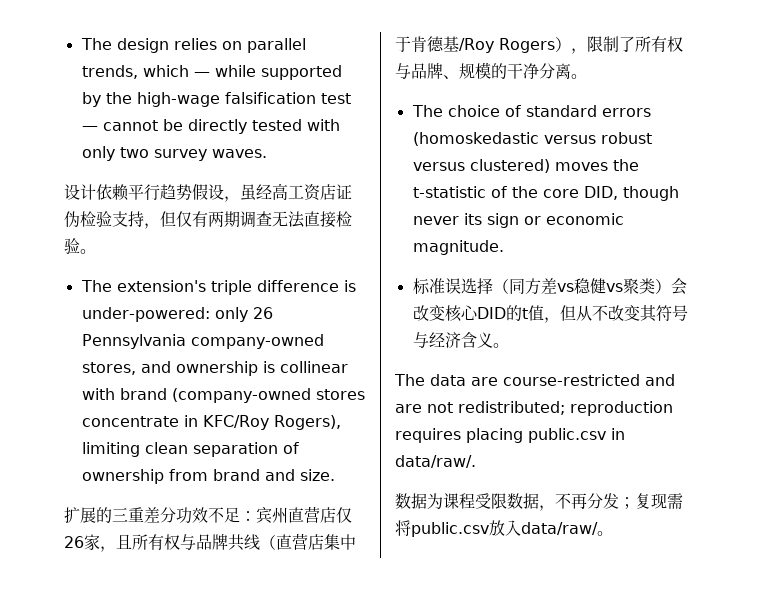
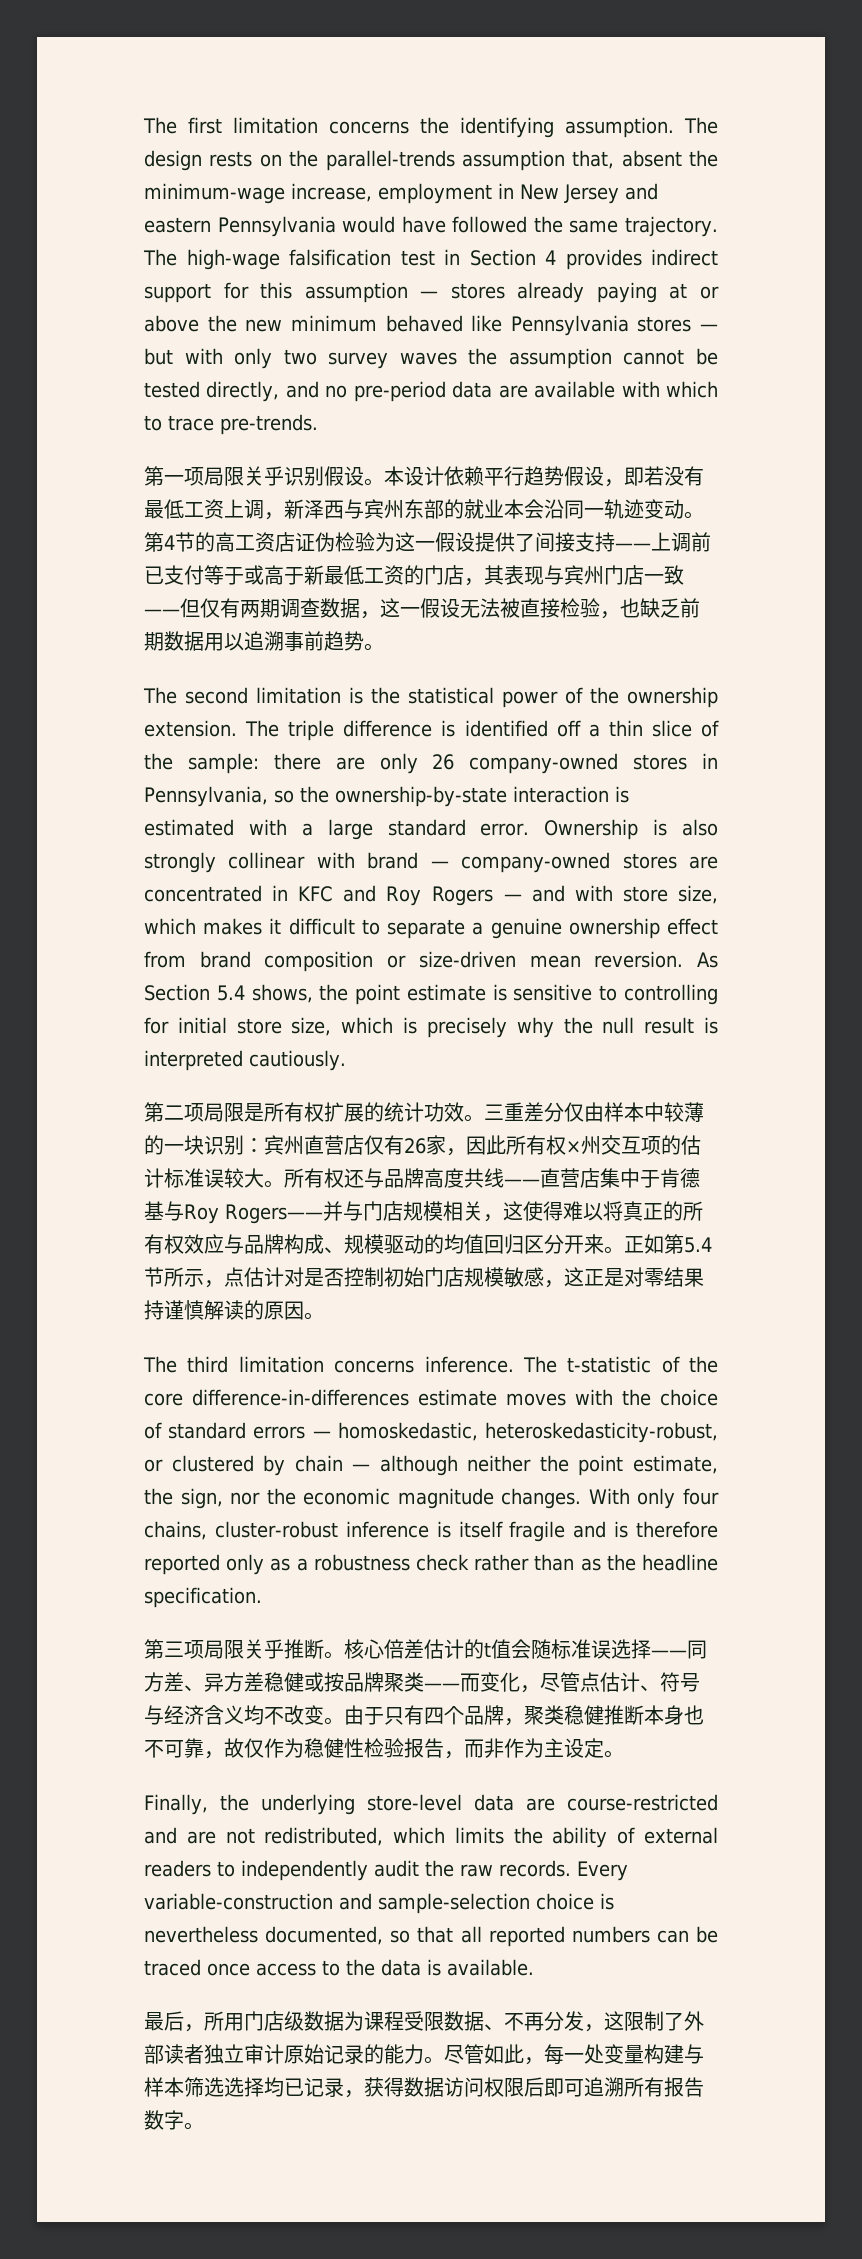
[80,38,306,53] [81,65,342,80] [81,92,351,107] [81,119,340,134] [81,146,267,161] The design relies on parallel trends, which — while supported by the high-wage falsification test — cannot be directly tested with only two survey waves. // -> [143,117,718,138] [144,150,718,171] [144,183,658,204] [144,216,719,237] [143,249,718,270] [144,282,719,303] [144,315,718,336] [144,348,718,369] [144,381,719,402] [144,414,318,435] [144,466,404,486] The first limitation concerns the identifying assumption. The design rests on the parallel-trends assumption that, absent the minimum-wage increase, employment in New Jersey and eastern Pennsylvania would have followed the same trajectory. The high-wage falsification test in Section 4 provides indirect support for this assumption — stores already paying at or above the new minimum behaved like Pennsylvania stores — but with only two survey waves the assumption cannot be tested directly, and no pre-period data are available with which to trace pre-trends. // 第一项局限关乎识别假设。本
[240,183,352,201] [64,211,352,229] [64,238,96,254] [80,280,356,295] [81,307,273,322] [81,334,324,349] [81,361,348,376] [81,388,365,403] [81,415,341,430] [81,442,299,457] [81,469,335,484] [64,507,240,524] 虽经高工资店证伪检验支持，但仅有两期调查无法直接检验。 // The extension's triple difference is under-powered: only 26 Pennsylvania company-owned stores, and ownership is collinear with brand (company-owned stores concentrate in KFC/Roy Rogers), limiting clean separation of ownership from brand and size. // 扩展的三重差分功效不足 -> [624,466,704,486] [144,499,704,520] [144,532,711,552] [144,565,684,586] [144,598,700,619] [144,631,384,651] [143,687,718,708] [144,720,720,741] [144,753,718,774] [144,786,629,807] [144,819,718,840] [144,852,719,873] [144,885,718,906] [144,918,719,939] [144,951,718,972] [144,984,718,1005] [144,1017,718,1038] [144,1050,346,1071] [144,1102,704,1122] [144,1135,244,1155] 即若没有最低工资上调，新泽西与宾州东部的就业本会沿同一轨迹变动。第4节的高工资店证伪检验为这一假设提供了间接支持——上调前已支付等于或高于新最低工资的门店，其表现与宾州门店一致——但仅有两期调查数据，这一假设无法被直接检验，也缺乏前期数据用以追溯事前趋势。 // The second limitation is the statistical power of the ownership extension. The triple difference is identified off a thin slice of the sample: there are only 26 company-owned stores in Pennsylvania, so the ownership-by-state interaction is estimated with a large standard error. Ownership is also strongly collinear with brand — company-owned stores are concentrated in KFC and Roy Rogers — and with store size, which makes it difficult to separate a genuine ownership effect from brand composition or size-driven mean reversion. As Section 5.4 shows, the point estimate is sensitive to controlling for initial store size, which is precisely why the null result is interpreted cautiously. // 第二项局限是所有权扩展的统计功效。三重差分仅由样本中较薄的一块识别
(352, 515) none -> [384,1135,404,1155] 有
[116,534,276,551] 且所有权与品牌共线（ -> [466,1135,701,1155] [144,1168,540,1188] 因此所有权×州交互项的估计标准误较大。所有权还与品牌高度共线——
[459,36,683,54] [395,62,587,79] [411,105,651,117] [412,132,652,146] [412,159,639,173] [412,186,679,201] [412,213,624,228] [412,240,504,255] [412,278,687,295] [412,305,688,323] [412,332,509,348] [394,374,425,386] /Roy Rogers），限制了所有权与品牌、规模的干净分离。 // The choice of standard errors (homoskedastic versus robust versus clustered) moves the t-statistic of the core DID, though never its sign or economic magnitude. // 标准误选择（同方差vs稳健vs聚类）会改变核心DID的t值，但从不改变其符号与经济含义。 // The -> [164,1201,703,1224] [144,1234,712,1254] [144,1267,704,1288] [144,1300,324,1320] [143,1356,718,1373] [144,1389,718,1406] [144,1422,719,1443] [144,1455,718,1476] [144,1488,719,1509] [144,1521,718,1542] [144,1554,718,1575] [144,1587,262,1608] [144,1639,707,1659] [144,1672,700,1693] [144,1705,704,1726] [144,1738,624,1759] [144,1794,462,1815] 与Roy Rogers——并与门店规模相关，这使得难以将真正的所有权效应与品牌构成、规模驱动的均值回归区分开来。正如第5.4节所示，点估计对是否控制初始门店规模敏感，这正是对零结果持谨慎解读的原因。 // The third limitation concerns inference. The t-statistic of the core difference-in-differences estimate moves with the choice of standard errors — homoskedastic, heteroskedasticity-robust, or clustered by chain — although neither the point estimate, the sign, nor the economic magnitude changes. With only four chains, cluster-robust inference is itself fragile and is therefore reported only as a robustness check rather than as the headline specification. // 第三项局限关乎推断。核心倍差估计的t值会随标准误选择——同方差、异方差稳健或按品牌聚类——而变化，尽管点估计、符号与经济含义均不改变。由于只有四个品牌，聚类稳健推断本身也不可靠，故仅作为稳健性检验报告，而非作为主设定。 // Finally, the underlying store-level
[458,401,673,416] [395,428,625,443] [395,455,476,468] redistributed; reproduction requires placing public.csv in data/raw/. // -> [264,1827,718,1848] [144,1860,628,1881] [144,1893,614,1914] [144,1926,718,1947] [144,1959,534,1976] [144,2011,304,2032] redistributed, which limits the ability of external readers to independently audit the raw records. Every variable-construction and sample-selection choice is nevertheless documented, so that all reported numbers can be traced once access to the data is available. // 最后，所用门店级
[539,505,555,511] ， -> [484,2024,504,2030] 、
[619,493,683,509] [395,520,598,537] ；复现需将public.csv放入data/raw/ -> [584,2011,704,2032] [144,2044,704,2065] [144,2077,704,2098] [144,2110,184,2130] ，这限制了外部读者独立审计原始记录的能力。尽管如此，每一处变量构建与样本筛选选择均已记录，获得数据访问权限后即可追溯所有报告数字

